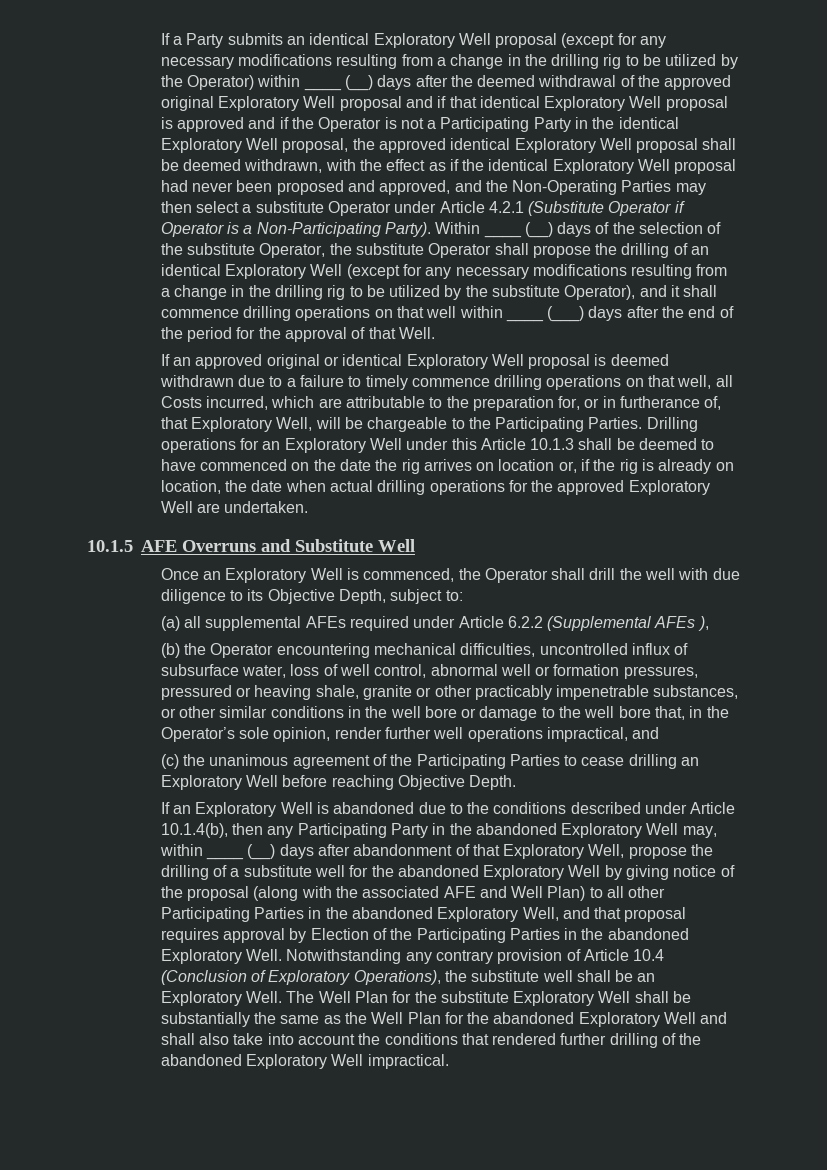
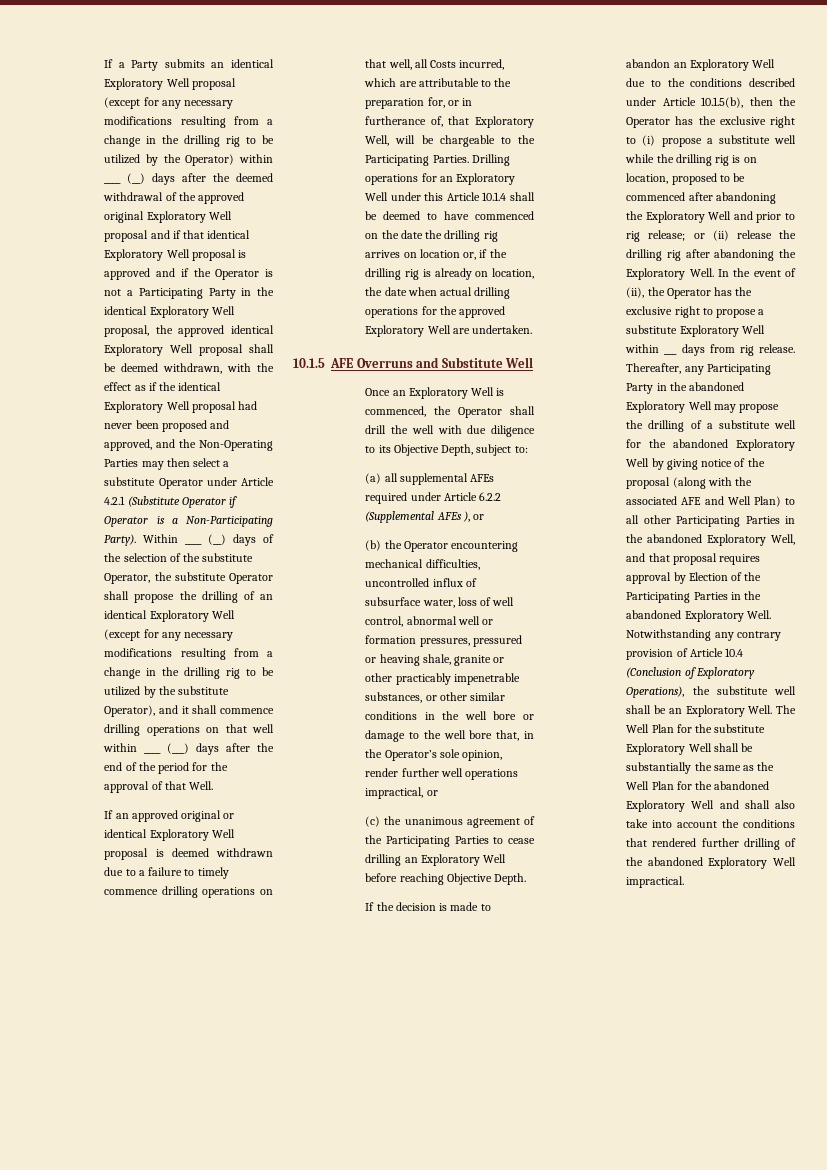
[530,438,575,450] 10.1.3 -> [482,192,507,201] 10.1.4
(398, 465) none -> [444,230,481,242] drilling
(616, 465) none -> [365,268,402,280] drilling
(709, 623) none -> [473,514,485,520] or
[632,727,660,739] and -> [426,790,438,796] or
[172,802,415,817] an Exploratory Well is abandoned -> [376,902,491,911] [626,59,776,71] the decision is made to abandon an Exploratory Well
[160,823,263,838] 10.1.4(b), then -> [701,97,796,108] [626,116,795,128] [626,135,796,147] [625,154,757,166] [626,173,746,185] [626,192,776,204] [626,211,795,223] [626,230,796,242] [626,249,796,261] [626,268,796,280] [626,287,753,299] [626,306,765,318] [626,325,765,337] [625,344,660,353] [664,344,795,356] [626,363,682,374] 10.1.5(b), then the Operator has the exclusive right to (i) propose a substitute well while the drilling rig is on location, proposed to be commenced after abandoning the Exploratory Well and prior to rig release; or (ii) release the drilling rig after abandoning the Exploratory Well. In the event of (ii), the Operator has the exclusive right to propose a substitute Exploratory Well within ___ days from rig release. Thereafter,
[682,826,717,838] [159,844,203,856] [205,844,625,860] may, within ____ (__) days after abandonment of that Exploratory Well, -> [713,404,736,413] may

